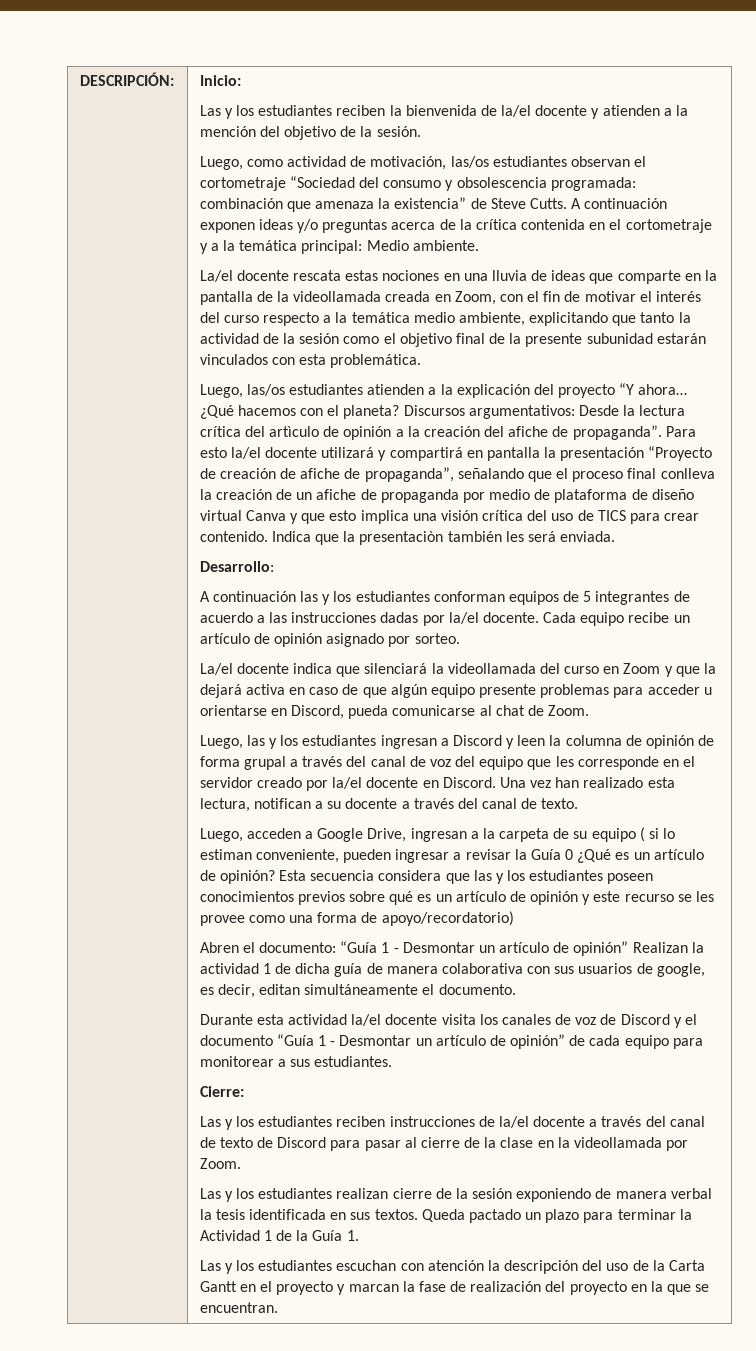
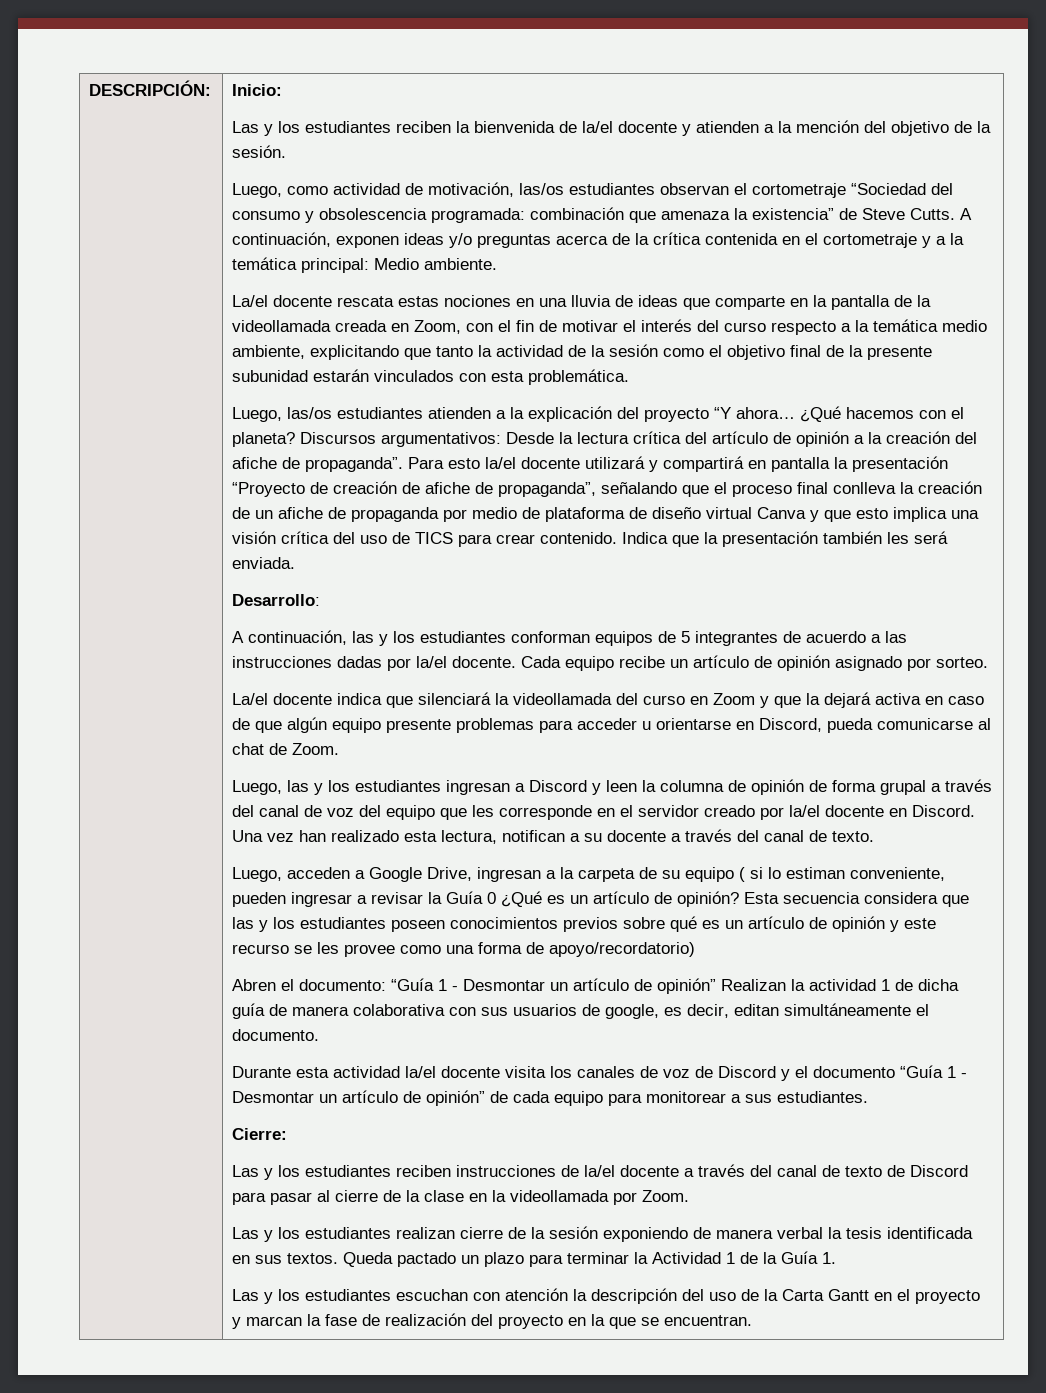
[584,198,668,209] continuación -> [232,232,332,247] continuación,
[268,426,319,437] artìculo -> [712,431,769,444] artículo
[359,531,444,545] presentaciòn -> [722,531,819,547] presentación
[212,591,296,602] continuación -> [248,630,348,645] continuación,

